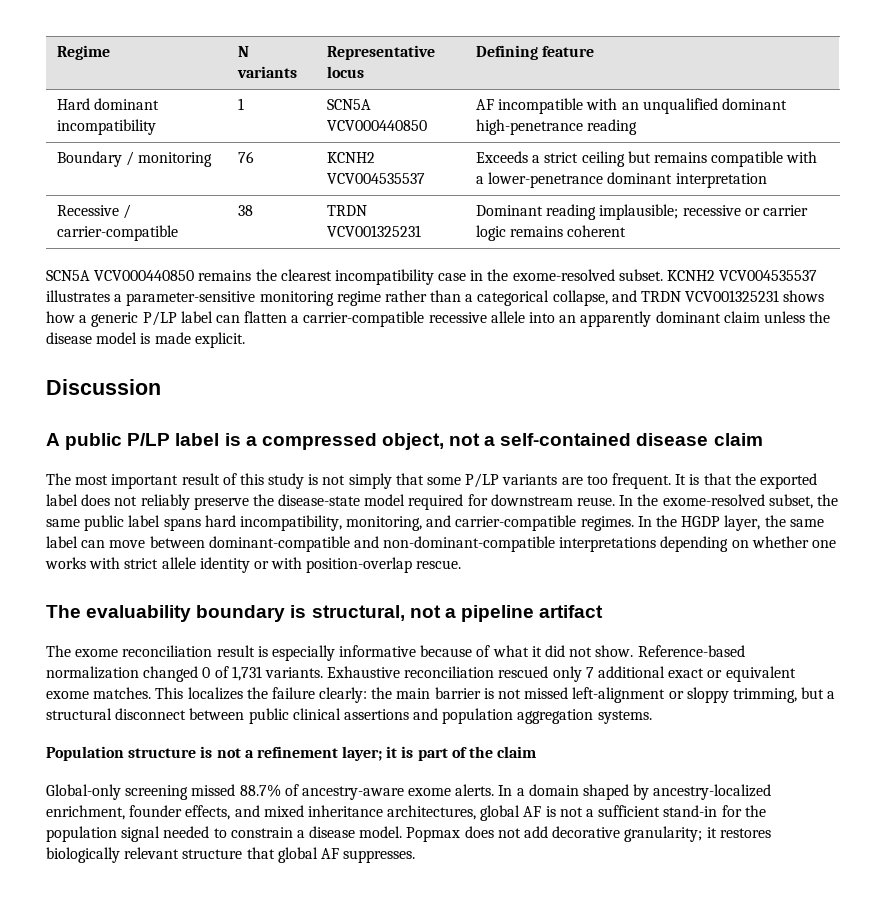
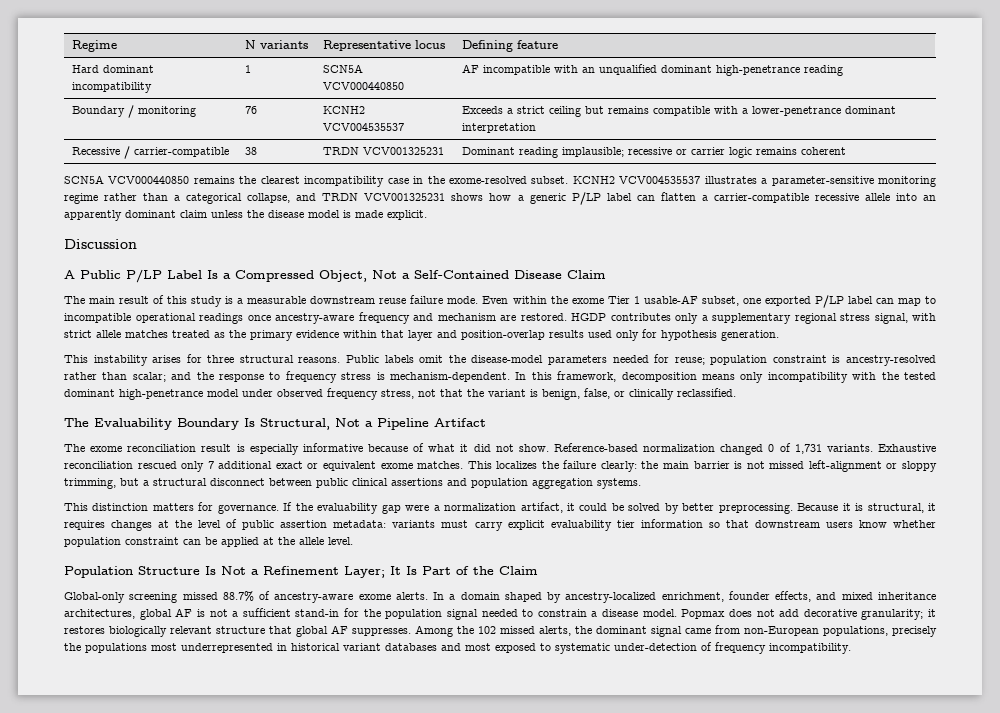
[65,433,763,450] [46,473,179,489] public P/LP label is a compressed object, not a self-contained disease claim // The most important -> [80,269,606,283] [64,296,116,304] Public P/LP Label Is a Compressed Object, Not a Self-Contained Disease Claim // The main
[322,473,817,489] [46,494,838,510] [46,515,824,531] [46,536,837,552] [45,557,462,573] [46,605,604,622] not simply that some P/LP variants are too frequent. It is that the exported label does not reliably preserve the disease-state model required for downstream reuse. In the exome-resolved subset, the same public label spans hard incompatibility, monitoring, and carrier-compatible regimes. In the HGDP layer, the same label can move between dominant-compatible and non-dominant-compatible interpretations depending on whether one works with strict allele identity or with position-overlap rescue. // The evaluability boundary is structural, not a pipeline artifact -> [237,295,937,308] [64,312,936,324] [64,329,779,341] [64,354,936,366] [64,371,936,383] [64,388,736,400] [64,418,486,430] a measurable downstream reuse failure mode. Even within the exome Tier 1 usable-AF subset, one exported P/LP label can map to incompatible operational readings once ancestry-aware frequency and mechanism are restored. HGDP contributes only a supplementary regional stress signal, with strict allele matches treated as the primary evidence within that layer and position-overlap results used only for hypothesis generation. // This instability arises for three structural reasons. Public labels omit the disease-model parameters needed for reuse; population constraint is ancestry-resolved rather than scalar; and the response to frequency stress is mechanism-dependent. In this framework, decomposition means only incompatibility with the tested dominant high-penetrance model under observed frequency stress, not that the variant is benign, false, or clinically reclassified. // The Evaluability Boundary Is Structural, Not a Pipeline Artifact
[46,746,448,761] Population structure is not a refinement layer; it is part -> [64,502,937,514] [64,519,936,531] [64,537,353,547] [64,566,451,578] This distinction matters for governance. If the evaluability gap were a normalization artifact, it could be solved by better preprocessing. Because it is structural, it requires changes at the level of public assertion metadata: variants must carry explicit evaluability tier information so that downstream users know whether population constraint can be applied at the allele level. // Population Structure Is Not a Refinement Layer; It Is Part
[497,746,537,758] claim -> [499,566,538,575] Claim
(416, 856) none -> [415,625,937,637] [64,642,851,654] Among the 102 missed alerts, the dominant signal came from non-European populations, precisely the populations most underrepresented in historical variant databases and most exposed to systematic under-detection of frequency incompatibility.

